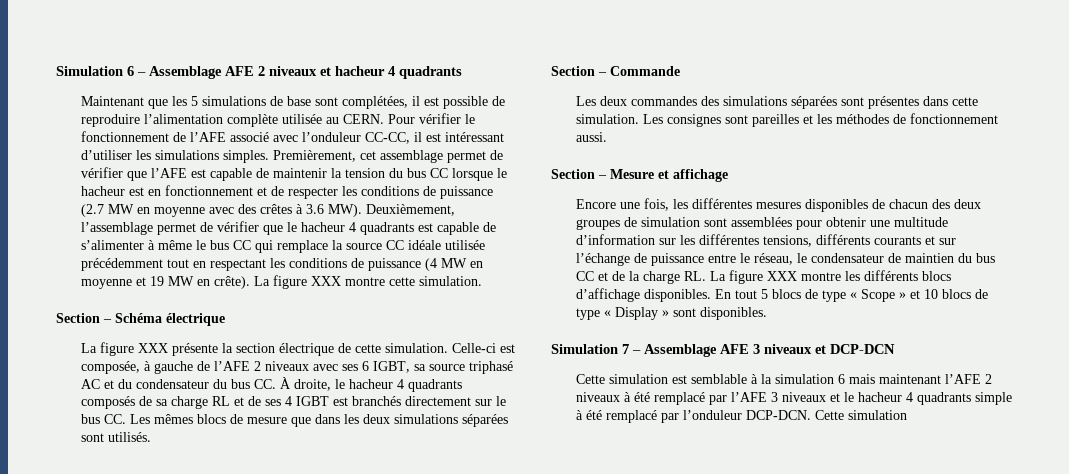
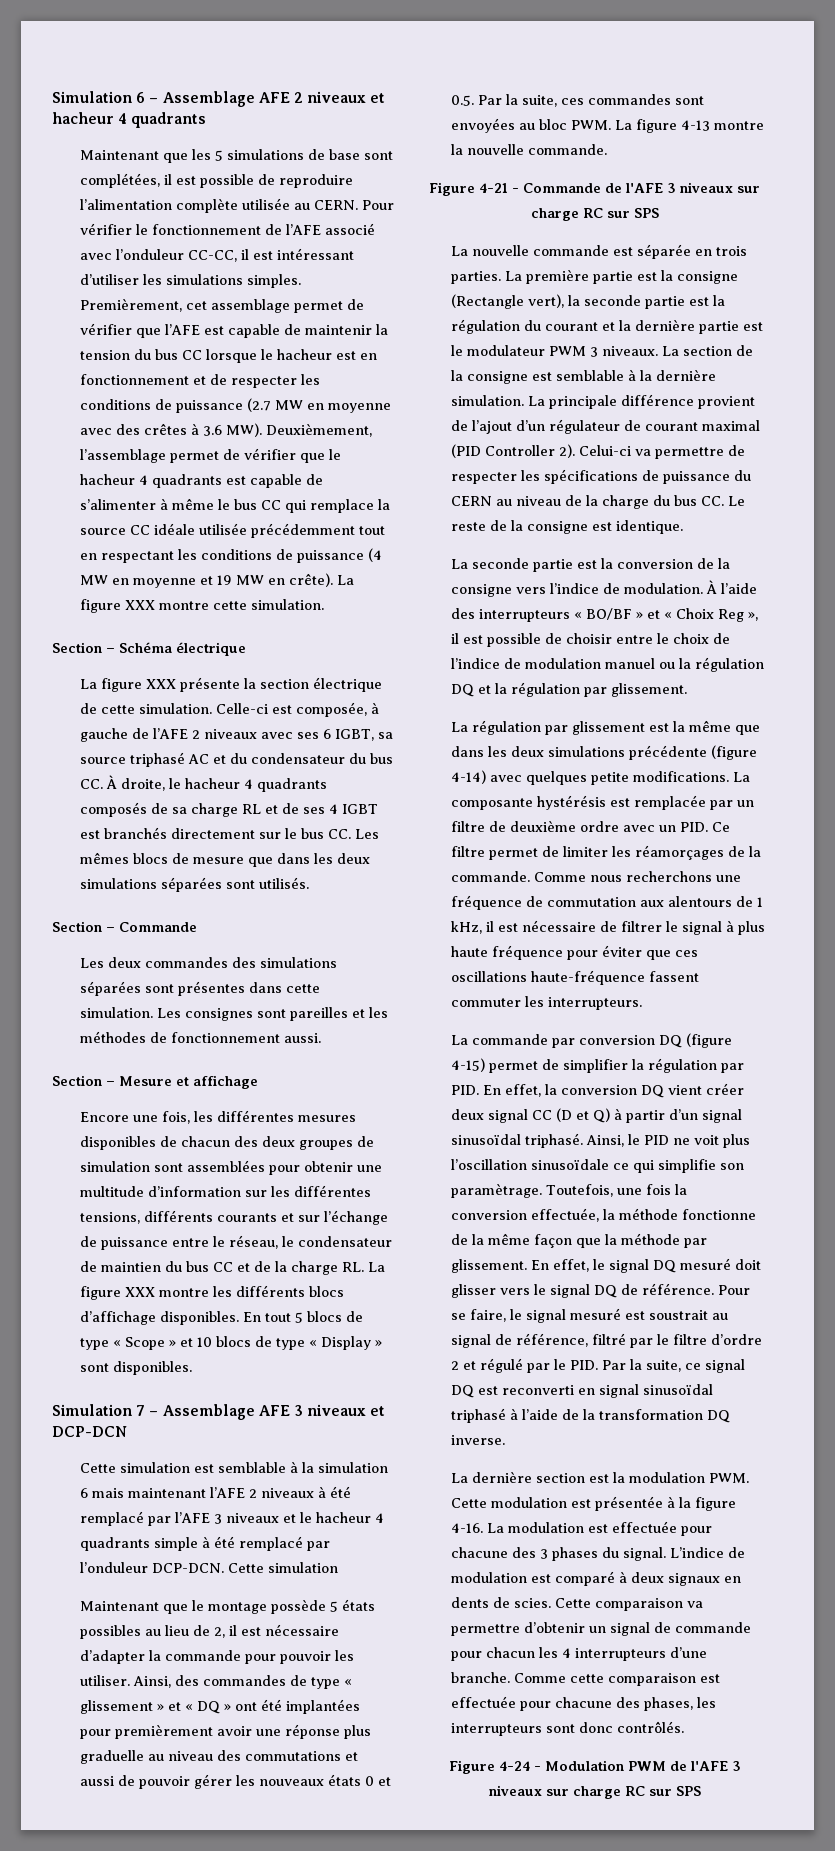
(908, 415) none -> [80,1599,376,1614] [80,1624,340,1639] [80,1650,355,1664] [80,1675,353,1689] [80,1699,361,1714] [80,1724,372,1739] [80,1750,359,1764] [80,1774,392,1789] [451,94,705,107] [451,118,765,133] [451,144,608,155] [429,182,760,196] [530,208,659,221] [451,244,748,259] [451,269,739,284] [451,294,726,309] [451,319,764,334] [451,345,754,357] [451,369,717,384] [451,394,756,409] [451,419,761,434] [451,444,746,459] [451,469,752,484] [451,495,746,509] [451,520,684,534] [451,558,731,572] [451,580,758,597] [451,608,759,622] [451,633,731,647] [451,657,765,672] [451,682,688,697] [451,720,761,735] [451,745,758,760] [451,770,751,785] [451,795,755,810] [451,820,731,832] [451,845,762,860] [451,871,742,882] [451,895,764,910] [451,920,766,935] [451,945,699,960] [451,970,700,985] [451,996,643,1010] [451,1033,733,1048] [451,1058,745,1073] [451,1083,745,1098] [451,1108,743,1123] [451,1133,751,1148] [451,1159,745,1173] [451,1183,688,1198] [451,1208,757,1222] [451,1233,708,1248] [451,1258,762,1273] [451,1283,751,1298] [451,1308,729,1323] [451,1333,763,1348] [451,1358,746,1373] [451,1384,714,1398] [451,1408,731,1423] [451,1435,506,1445] [451,1471,750,1483] [451,1496,737,1511] [451,1521,713,1536] [451,1547,746,1561] [451,1571,742,1586] [451,1597,704,1611] [451,1622,752,1636] [451,1647,708,1661] [451,1672,721,1686] [451,1696,717,1711] [451,1721,685,1736] [448,1760,741,1774] [488,1785,701,1799] // Maintenant que le montage possède 5 états possibles au lieu de 2, il est nécessaire d’adapter la commande pour pouvoir les utiliser. Ainsi, des commandes de type « glissement » et « DQ » ont été implantées pour premièrement avoir une réponse plus graduelle au niveau des commutations et aussi de pouvoir gérer les nouveaux états 0 et 0.5. Par la suite, ces commandes sont envoyées au bloc PWM. La figure 4-13 montre la nouvelle commande. // Figure 4-21 - Commande de l'AFE 3 niveaux sur charge RC sur SPS // La nouvelle commande est séparée en trois parties. La première partie est la consigne (Rectangle vert), la seconde partie est la régulation du courant et la dernière partie est le modulateur PWM 3 niveaux. La section de la consigne est semblable à la dernière simulation. La principale différence provient de l’ajout d’un régulateur de courant maximal (PID Controller 2). Celui-ci va permettre de respecter les spécifications de puissance du CERN au niveau de la charge du bus CC. Le reste de la consigne est identique. // La seconde partie est la conversion de la consigne vers l’indice de modulation. À l’aide des interrupteurs « BO/BF » et « Choix Reg », il est possible de choisir entre le choix de l’indice de modulation manuel ou la régulation DQ et la régulation par glissement. // La régulation par glissement est la même que dans les deux simulations précédente (figure 4-14) avec quelques petite modifications. La composante hystérésis est remplacée par un filtre de deuxième ordre avec un PID. Ce filtre permet de limiter les réamorçages de la commande. Comme nous recherchons une fréquence de commutation aux alentours de 1 kHz, il est nécessaire de filtrer le signal à plus haute fréquence pour éviter que ces oscillations haute-fréquence fassent commuter les interrupteurs. // La commande par conversion DQ (figure 4-15) permet de simplifier la régulation par PID. En effet, la conversion DQ vient créer deux signal CC (D et Q) à partir d’un signal sinusoïdal triphasé. Ainsi, le PID ne voit plus l’oscillation sinusoïdale ce qui simplifie son paramètrage. Toutefois, une fois la conversion effectuée, la méthode fonctionne de la même façon que la méthode par glissement. En effet, le signal DQ mesuré doit glisser vers le signal DQ de référence. Pour se faire, le signal mesuré est soustrait au signal de référence, filtré par le filtre d’ordre 2 et régulé par le PID. Par la suite, ce signal DQ est reconverti en signal sinusoïdal triphasé à l’aide de la transformation DQ inverse. // La dernière section est la modulation PWM. Cette modulation est présentée à la figure 4-16. La modulation est effectuée pour chacune des 3 phases du signal. L’indice de modulation est comparé à deux signaux en dents de scies. Cette comparaison va permettre d’obtenir un signal de commande pour chacun les 4 interrupteurs d’une branche. Comme cette comparaison est effectuée pour chacune des phases, les interrupteurs sont donc contrôlés. // Figure 4-24 - Modulation PWM de l'AFE 3 niveaux sur charge RC sur SPS

